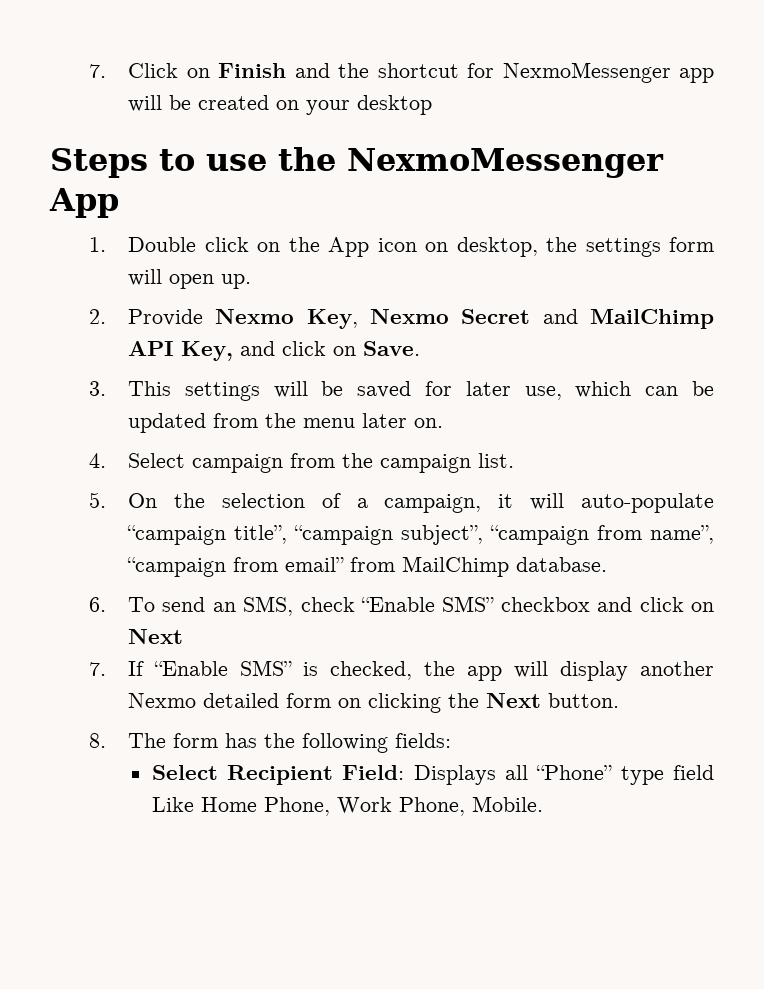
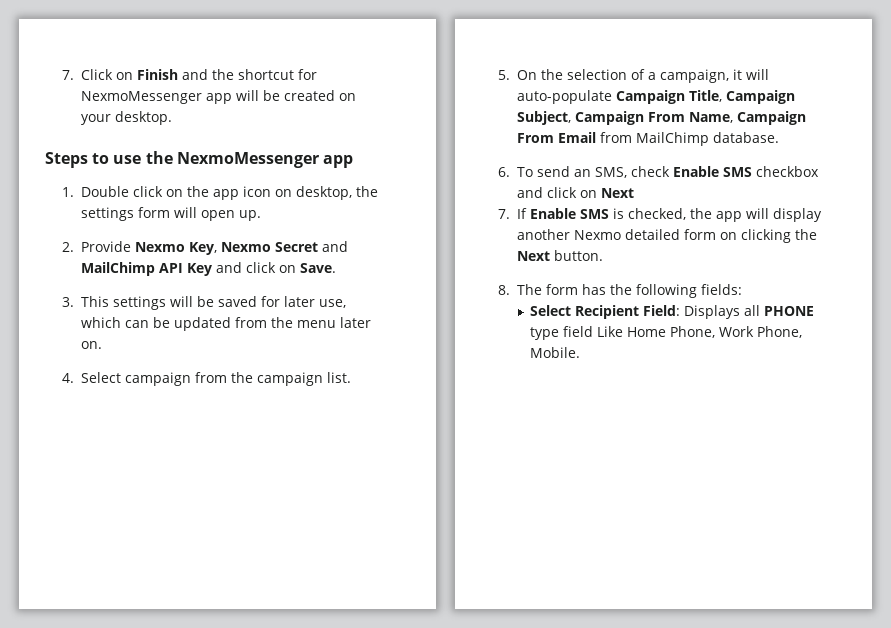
[356,95,432,115] desktop -> [114,111,172,125] desktop.
[49,188,119,218] App -> [322,155,353,168] app
[327,237,369,257] App -> [212,189,239,200] app
[180,341,233,361] Key, -> [186,263,212,276] Key
[126,525,714,545] [126,557,344,577] “campaign title”, “campaign subject”, “campaign from name”, “campaign from email” -> [615,90,795,104] [516,111,806,125] [516,132,596,143] Campaign Title, Campaign Subject, Campaign From Name, Campaign From Email
[360,596,495,612] “Enable SMS” -> [672,166,752,177] Enable SMS
[153,660,292,676] “Enable SMS” -> [529,208,609,219] Enable SMS
[536,765,613,780] “Phone” -> [763,306,814,316] PHONE

